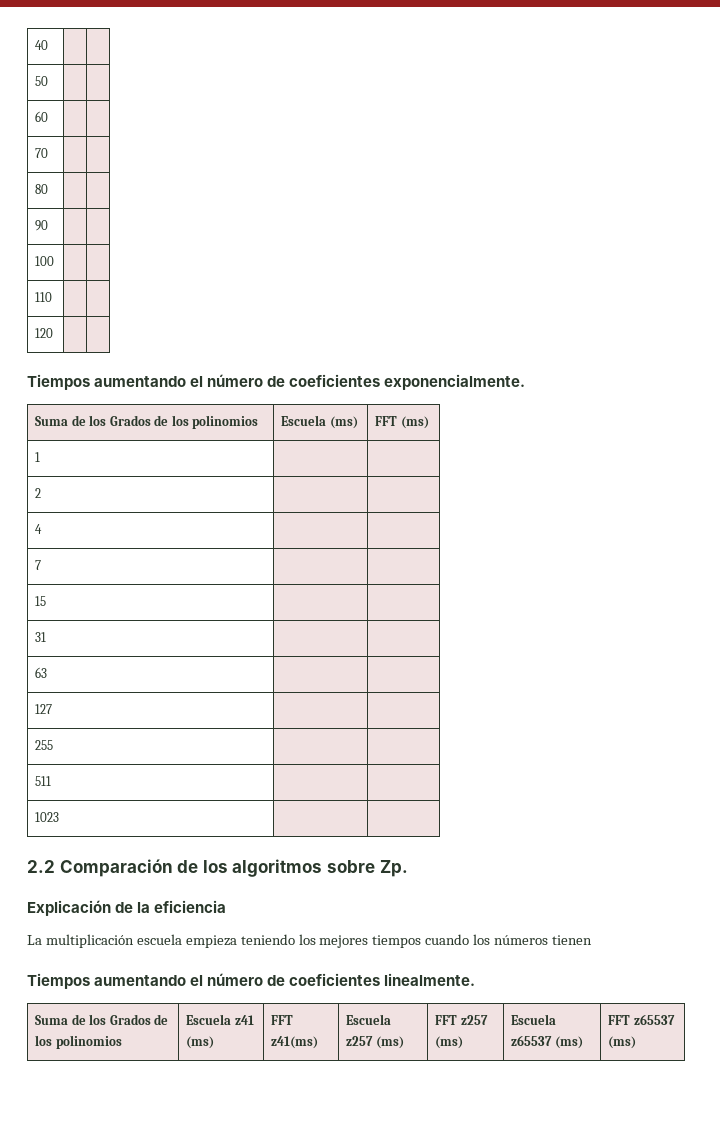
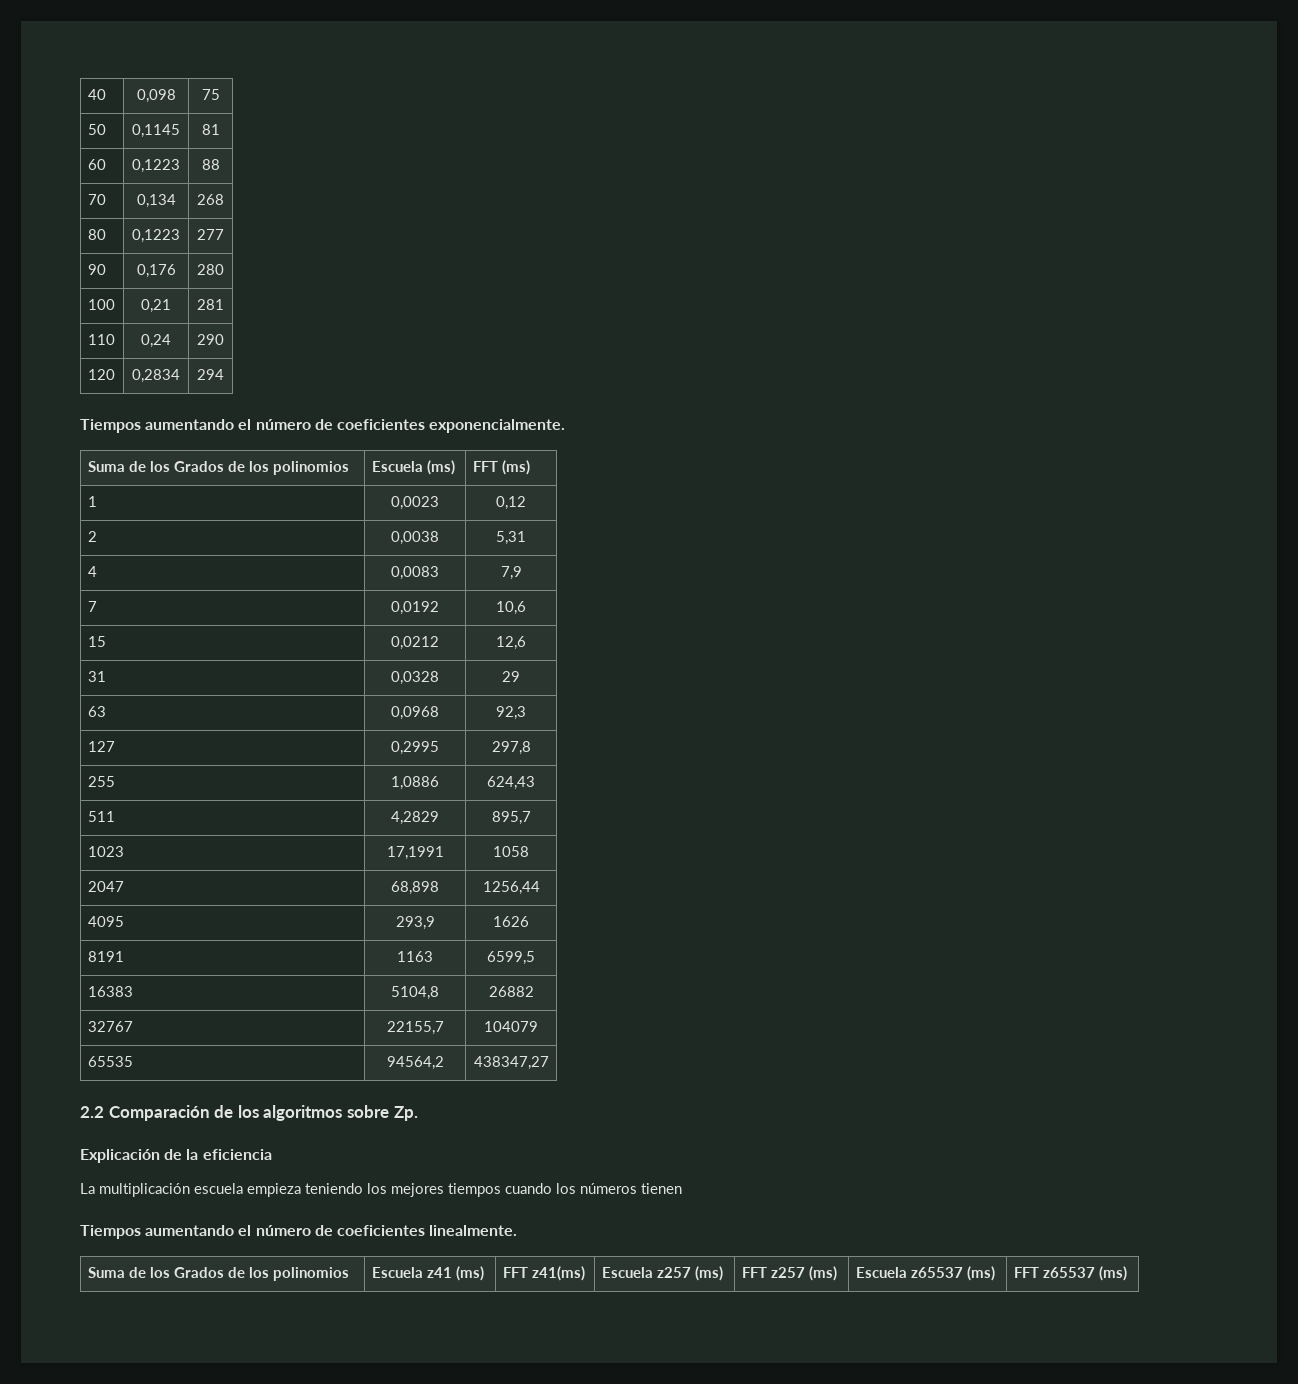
(49, 45) | -> [136,89,176,103] [201,89,220,100] 0,098 | 75
(49, 81) | -> [132,124,180,138] [201,124,220,135] 0,1145 | 81
(49, 116) | -> [132,159,180,173] [201,159,220,170] 0,1223 | 88
(49, 153) | -> [136,194,176,208] [197,194,224,205] 0,134 | 268
(49, 189) | -> [132,229,180,243] [197,229,224,240] 0,1223 | 277
(49, 225) | -> [136,264,176,278] [197,264,224,275] 0,176 | 280
(55, 261) | -> [141,299,171,313] [197,299,224,310] 0,21 | 281
(53, 297) | -> [141,334,171,348] [197,334,224,345] 0,24 | 290
(54, 333) | -> [132,369,180,383] [197,369,224,380] 0,2834 | 294
(41, 457) | -> [391,496,439,510] [496,496,526,510] 0,0023 | 0,12
(42, 493) | -> [391,531,439,545] [496,531,526,545] 0,0038 | 5,31
(43, 529) | -> [391,566,439,580] [500,566,522,580] 0,0083 | 7,9
(42, 565) | -> [391,601,439,615] [496,601,526,615] 0,0192 | 10,6
(47, 601) | -> [391,636,439,650] [496,636,526,650] 0,0212 | 12,6
(47, 637) | -> [391,671,439,685] [502,671,520,682] 0,0328 | 29
(48, 672) | -> [391,706,439,720] [496,706,526,720] 0,0968 | 92,3
(53, 709) | -> [391,741,439,755] [491,741,531,755] 0,2995 | 297,8
(54, 745) | -> [391,776,439,790] [487,776,535,790] 1,0886 | 624,43
(52, 781) | -> [391,811,439,825] [491,811,531,825] 4,2829 | 895,7
(60, 817) | -> [386,846,444,860] [493,846,529,857] [87,881,124,892] [391,881,439,895] [482,881,540,895] [87,916,124,927] [395,916,435,930] [493,916,529,927] [87,951,124,962] [397,951,433,962] [487,951,535,965] [87,986,133,997] [391,986,439,1000] [488,986,534,997] [87,1021,133,1032] [386,1021,444,1035] [484,1021,538,1032] [87,1056,133,1067] [386,1056,444,1070] [473,1056,549,1070] 17,1991 | 1058 // 2047 | 68,898 | 1256,44 // 4095 | 293,9 | 1626 // 8191 | 1163 | 6599,5 // 16383 | 5104,8 | 26882 // 32767 | 22155,7 | 104079 // 65535 | 94564,2 | 438347,27

